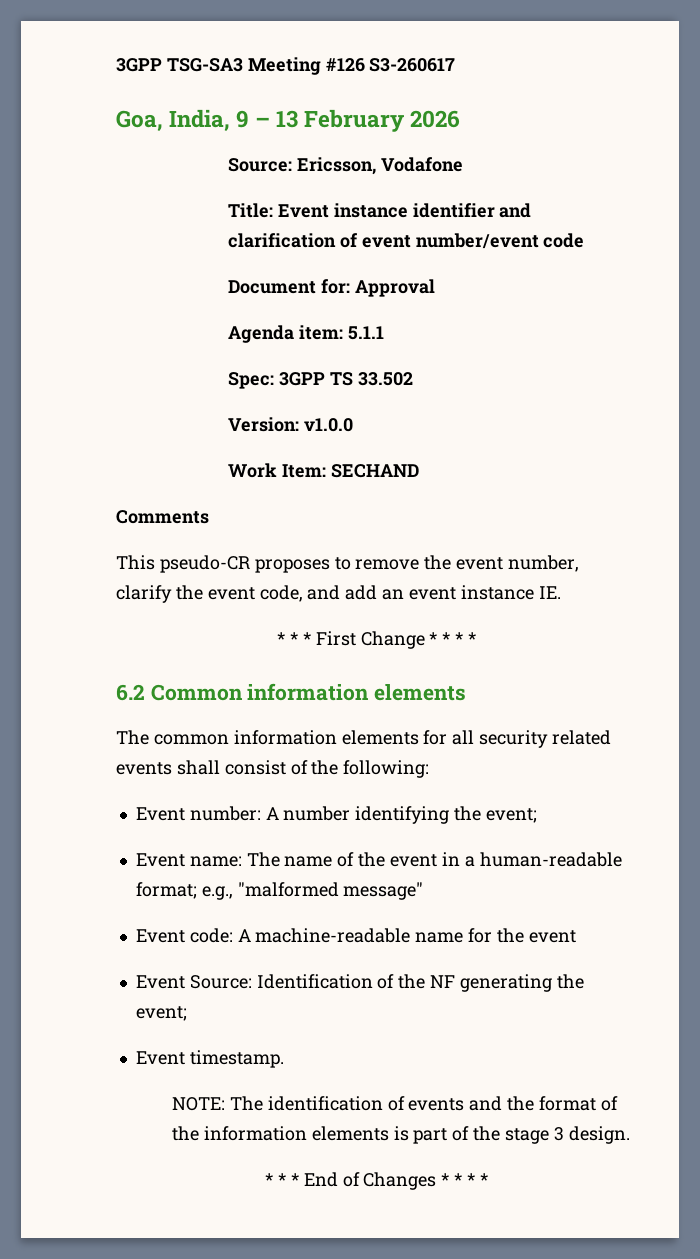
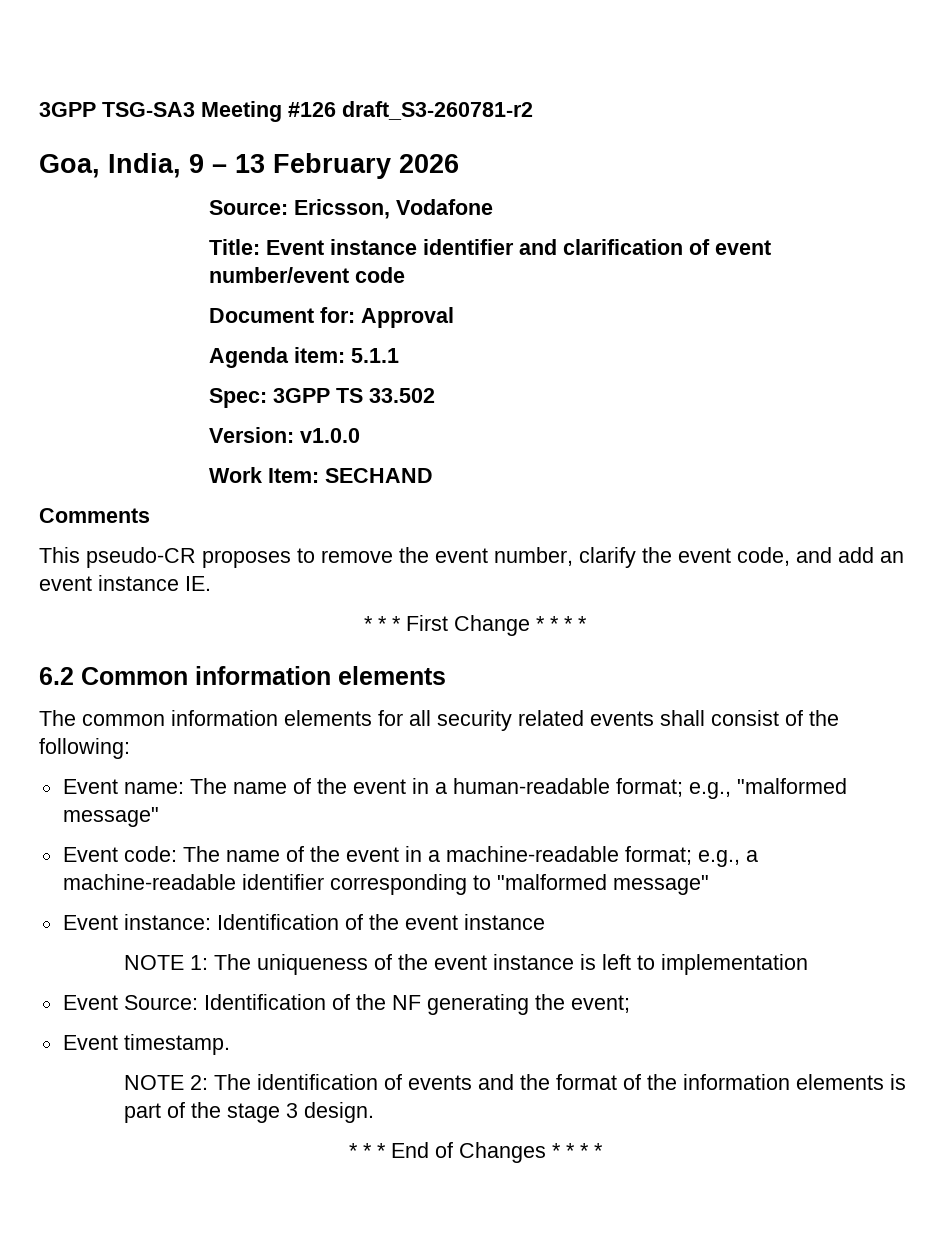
[369,58,456,72] S3-260617 -> [342,101,533,120] draft_S3-260781-r2
[135,806,537,824] // Event number: A number identifying the event; -> (130, 748) none
[237,928,576,943] A machine-readable name for the event -> [182,846,758,867] [62,874,709,895] [62,914,545,930] [123,954,808,975] The name of the event in a machine-readable format; e.g., a machine-readable identifier corresponding to "malformed message" // Event instance: Identification of the event instance // NOTE 1: The uniqueness of the event instance is left to implementation
[171,1097,225,1111] NOTE: -> [123,1075,208,1090] NOTE 2:

